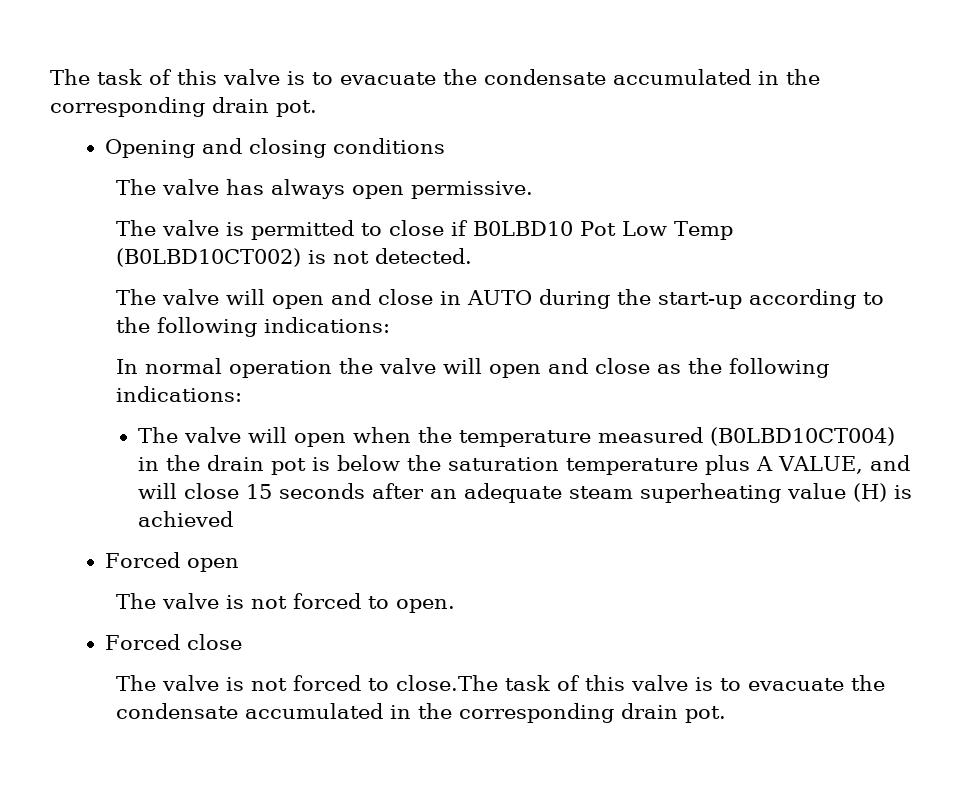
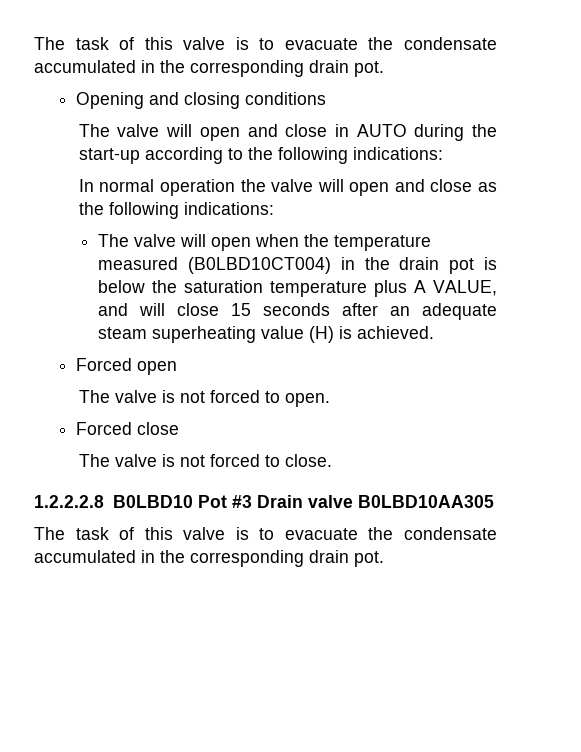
[115,179,533,199] [115,220,733,240] [115,248,472,267] // The valve has always open permissive. // The valve is permitted to close if B0LBD10 Pot Low Temp (B0LBD10CT002) is not detected. -> (326, 98) none
[138,511,234,527] achieved -> [356,326,434,339] achieved.
[395,675,498,691] close.The -> [284,454,332,467] [34,495,494,508] [34,527,65,540] close. // 1.2.2.2.8 B0LBD10 Pot #3 Drain valve B0LBD10AA305 // The

